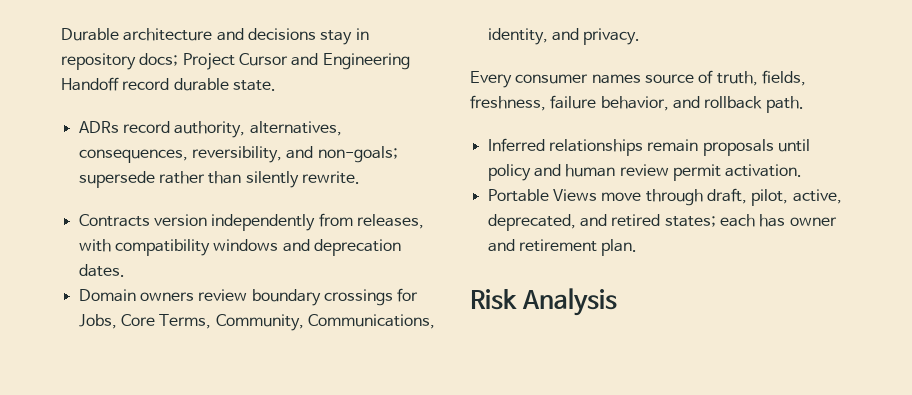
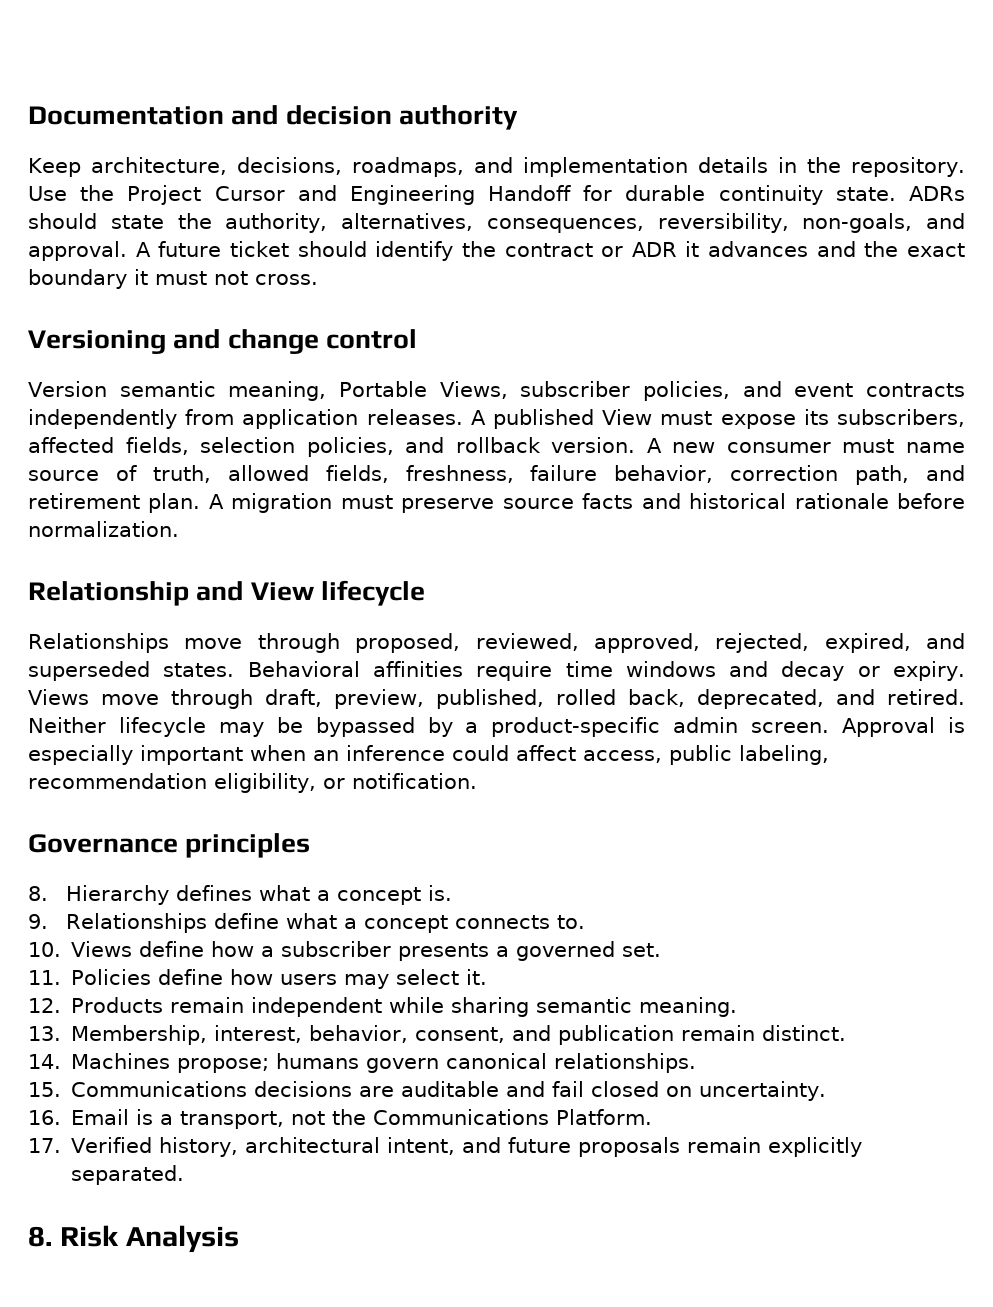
[61,28,369,45] [61,53,179,70] Durable architecture and decisions stay in repository docs; -> [28,105,518,130] [28,157,966,177] [28,185,115,201] Documentation and decision authority // Keep architecture, decisions, roadmaps, and implementation details in the repository. Use the
[122,78,276,91] [78,121,342,138] [78,146,398,163] [78,171,360,188] [78,213,424,231] [78,239,401,256] [78,264,125,277] [78,288,419,306] [78,314,435,331] [487,28,641,45] [470,71,641,88] record durable state. // ADRs record authority, alternatives, consequences, reversibility, and non-goals; supersede rather than silently rewrite. // Contracts version independently from releases, with compatibility windows and deprecation dates. // Domain owners review boundary crossings for Jobs, Core Terms, Community, Communications, identity, and privacy. // Every consumer names -> [583,185,965,205] [28,213,965,233] [28,241,965,261] [28,269,318,289] [28,329,417,354] [28,381,966,401] [28,409,966,429] [28,437,965,457] for durable continuity state. ADRs should state the authority, alternatives, consequences, reversibility, non-goals, and approval. A future ticket should identify the contract or ADR it advances and the exact boundary it must not cross. // Versioning and change control // Version semantic meaning, Portable Views, subscriber policies, and event contracts independently from application releases. A published View must expose its subscribers, affected fields, selection policies, and rollback version. A new consumer must name
(758, 78) none -> [227,465,309,481] allowed
[672,96,804,113] [487,138,810,156] [487,164,803,181] [487,188,842,206] [487,214,837,231] [487,239,638,256] and rollback path. // Inferred relationships remain proposals until policy and human review permit activation. // Portable Views move through draft, pilot, active, deprecated, and retired states; each has owner and retirement plan. // -> [730,465,965,485] [28,493,966,513] [28,521,179,537] [28,580,425,606] [28,633,965,653] [28,661,966,681] [28,689,965,709] [28,717,965,737] [28,745,829,765] [28,773,477,793] [28,833,311,858] [28,885,453,905] [28,913,586,933] [28,941,662,961] [28,969,488,989] [28,997,738,1017] [28,1025,847,1045] [28,1053,697,1073] [28,1081,827,1101] [28,1109,653,1129] [28,1137,863,1157] [71,1165,185,1185] [28,1226,52,1247] correction path, and retirement plan. A migration must preserve source facts and historical rationale before normalization. // Relationship and View lifecycle // Relationships move through proposed, reviewed, approved, rejected, expired, and superseded states. Behavioral affinities require time windows and decay or expiry. Views move through draft, preview, published, rolled back, deprecated, and retired. Neither lifecycle may be bypassed by a product-specific admin screen. Approval is especially important when an inference could affect access, public labeling, recommendation eligibility, or notification. // Governance principles // 8. Hierarchy defines what a concept is. // 9. Relationships define what a concept connects to. // 10. Views define how a subscriber presents a governed set. // 11. Policies define how users may select it. // 12. Products remain independent while sharing semantic meaning. // 13. Membership, interest, behavior, consent, and publication remain distinct. // 14. Machines propose; humans govern canonical relationships. // 15. Communications decisions are auditable and fail closed on uncertainty. // 16. Email is a transport, not the Communications Platform. // 17. Verified history, architectural intent, and future proposals remain explicitly separated. // 8.

